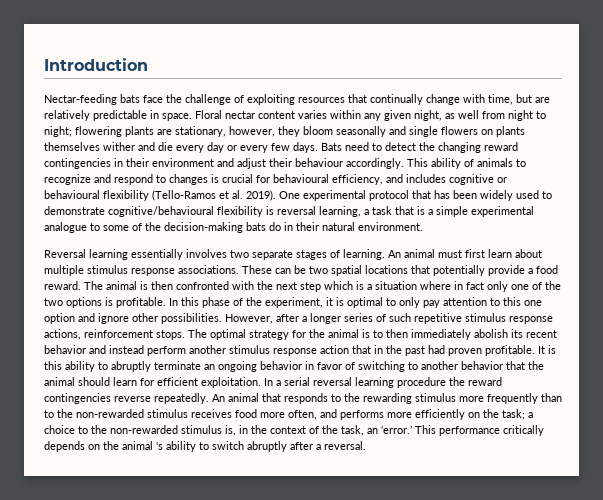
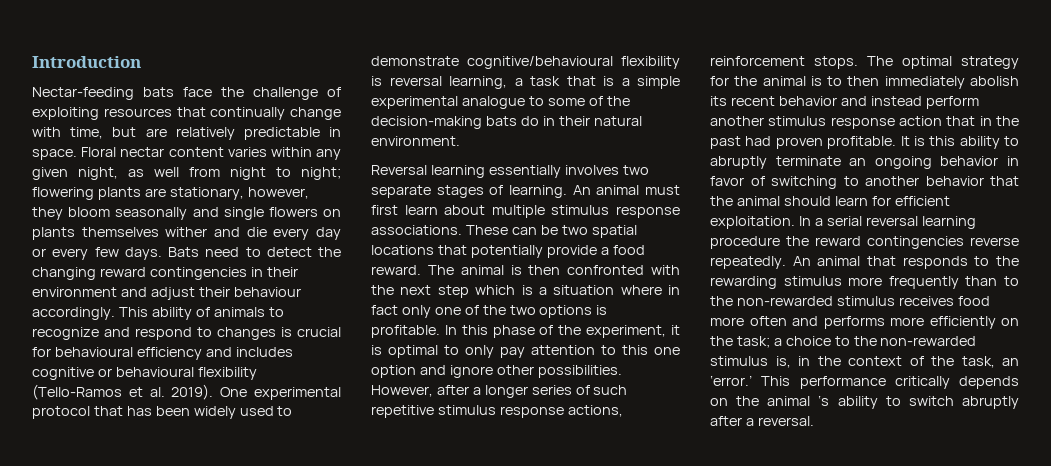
[332,174,383,185] efficiency, -> [136,347,202,360] efficiency
[288,410,317,420] often, -> [749,316,787,326] often

